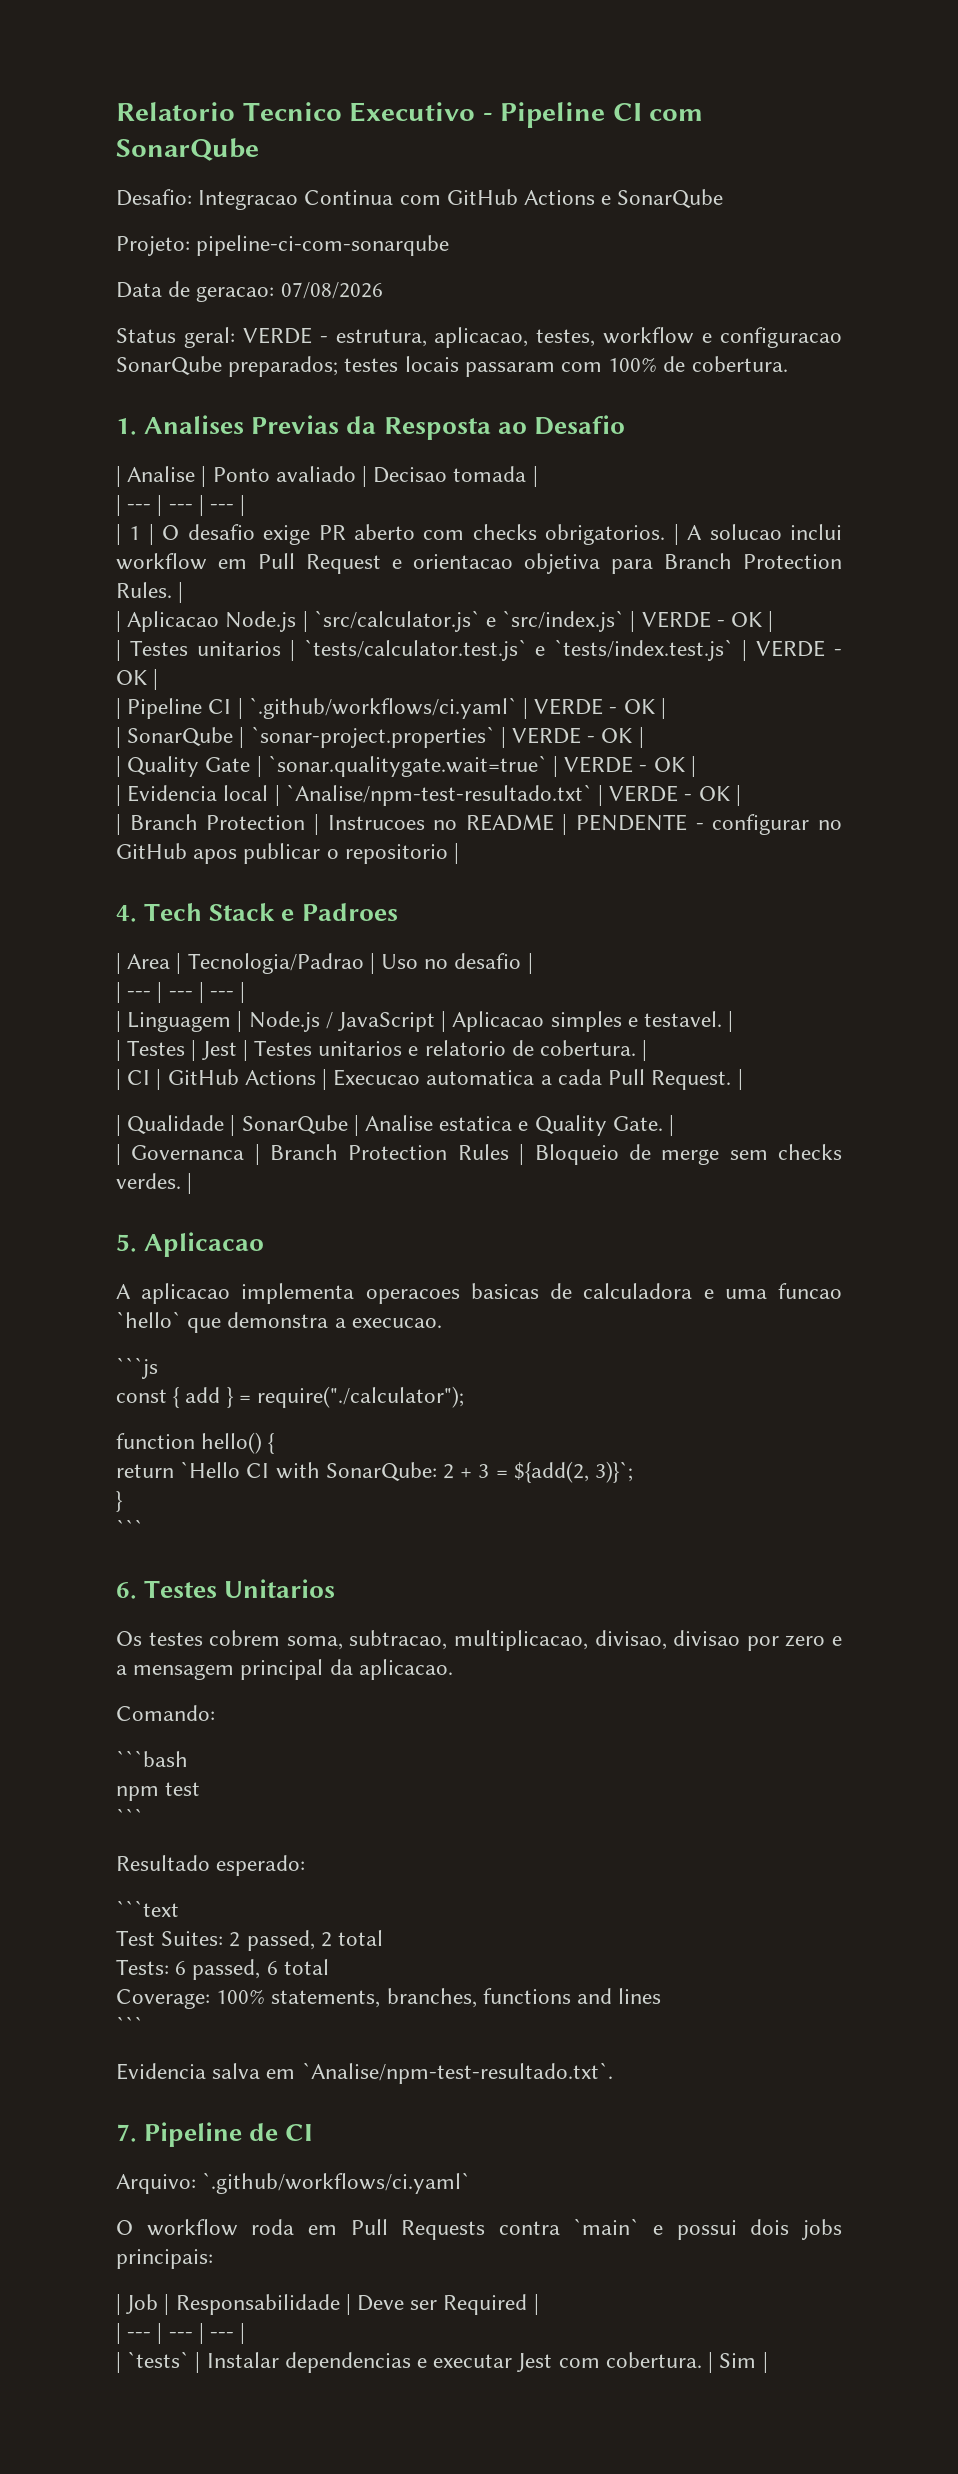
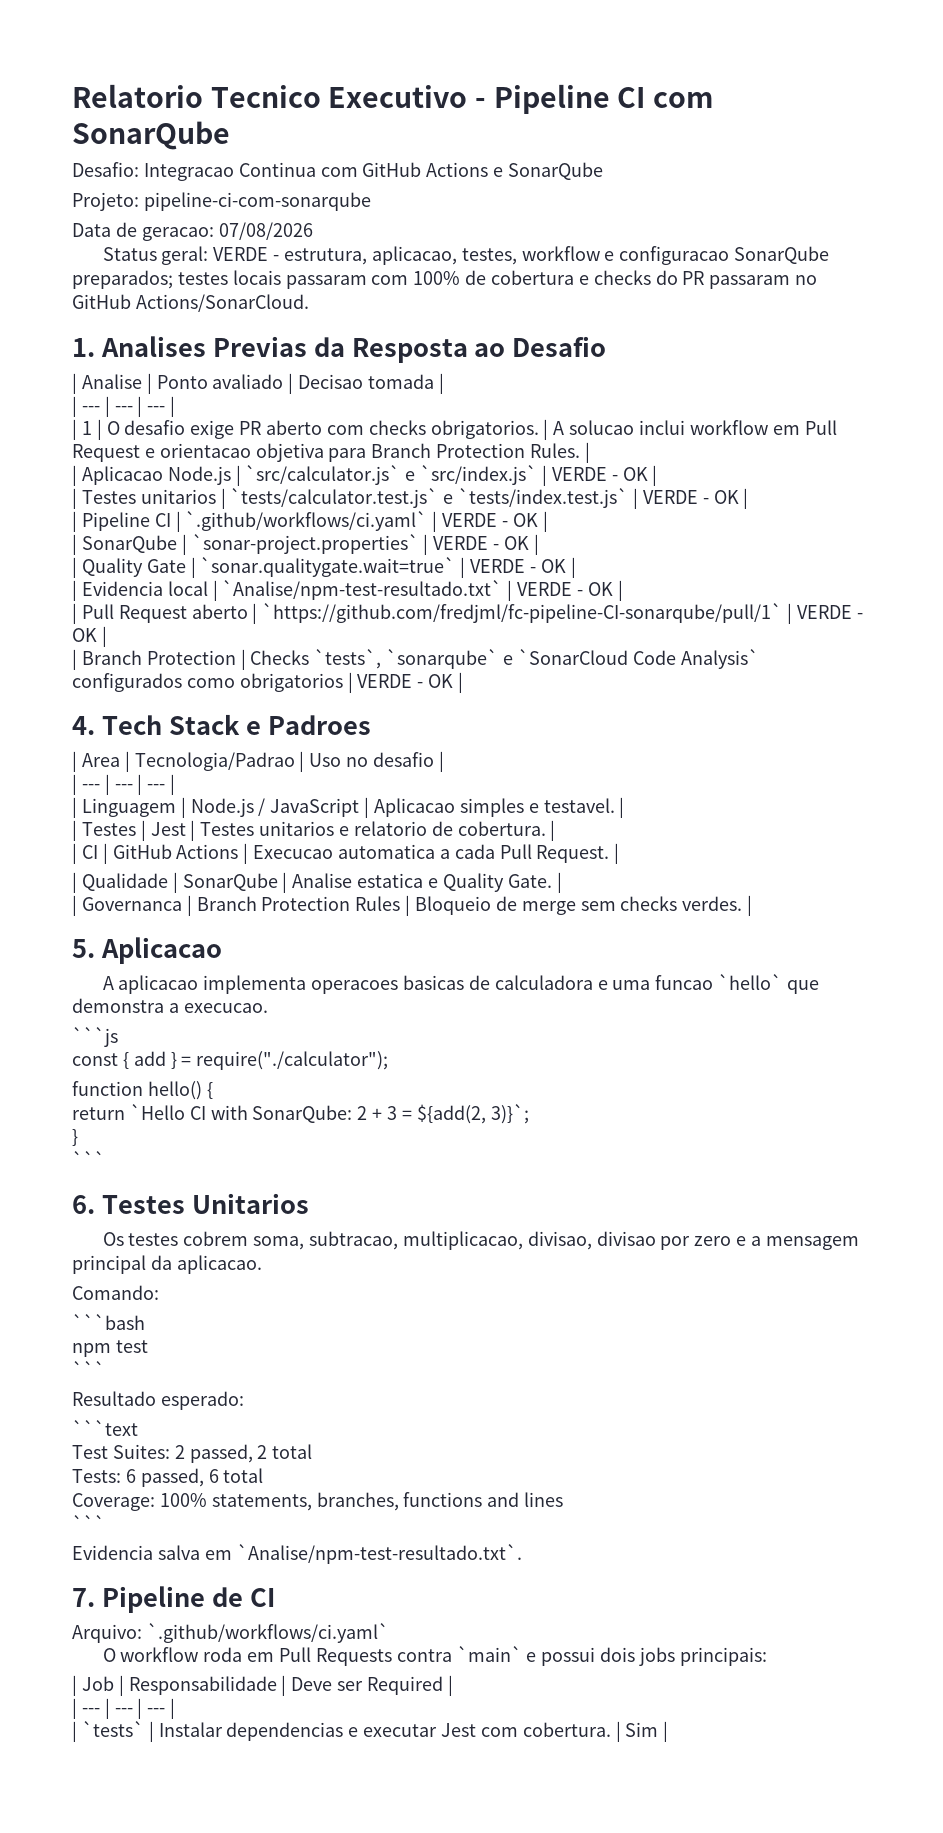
[691,356,788,372] cobertura. -> [491,270,818,289] [72,294,309,312] cobertura e checks do PR passaram no GitHub Actions/SonarCloud.
[129,814,842,835] [116,843,448,864] Branch Protection | Instrucoes no README | PENDENTE - configurar no GitHub apos publicar o repositorio -> [81,603,863,624] [72,626,107,647] [72,649,759,670] [72,672,454,693] Pull Request aberto | `https://github.com/fredjml/fc-pipeline-CI-sonarqube/pull/1` | VERDE - OK | // | Branch Protection | Checks `tests`, `sonarqube` e `SonarCloud Code Analysis` configurados como obrigatorios | VERDE - OK

